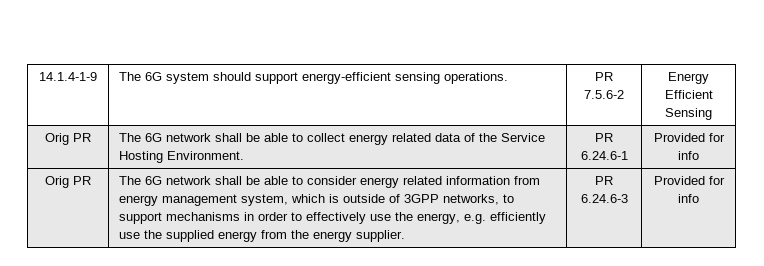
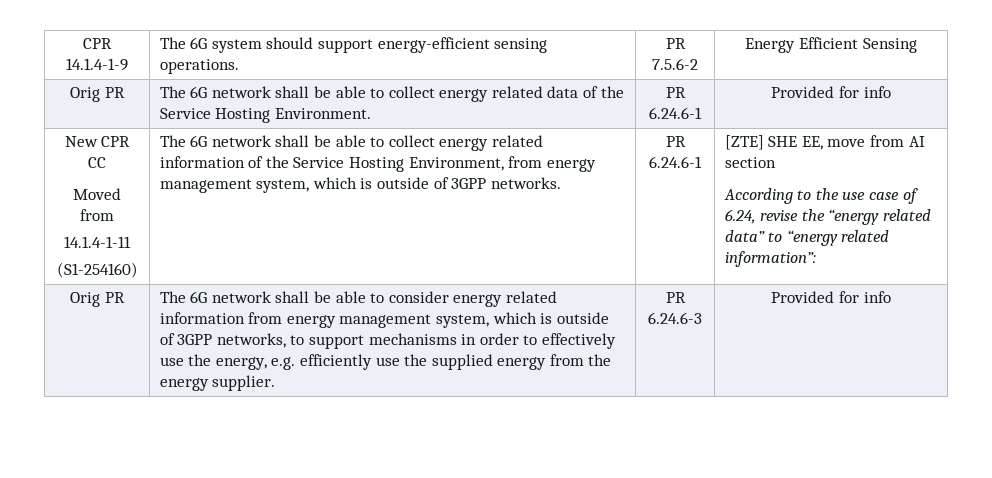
(39, 76) none -> [83,38,112,49] CPR
(699, 155) none -> [64,136,131,147] [88,157,106,168] [73,188,121,200] [80,209,114,221] [64,236,131,248] [56,262,138,278] [159,135,543,151] [159,156,596,172] [159,177,561,193] [665,136,686,147] [649,156,702,168] [724,135,925,150] [724,157,776,168] [723,188,918,204] [724,209,931,225] [724,230,890,246] [724,251,816,267] // New CPR CC // Moved from // 14.1.4-1-11 // (S1-254160) | The 6G network shall be able to collect energy related information of the Service Hosting Environment, from energy management system, which is outside of 3GPP networks. | PR 6.24.6-1 | [ZTE] SHE EE, move from AI section // According to the use case of 6.24, revise the “energy related data” to “energy related information”:

